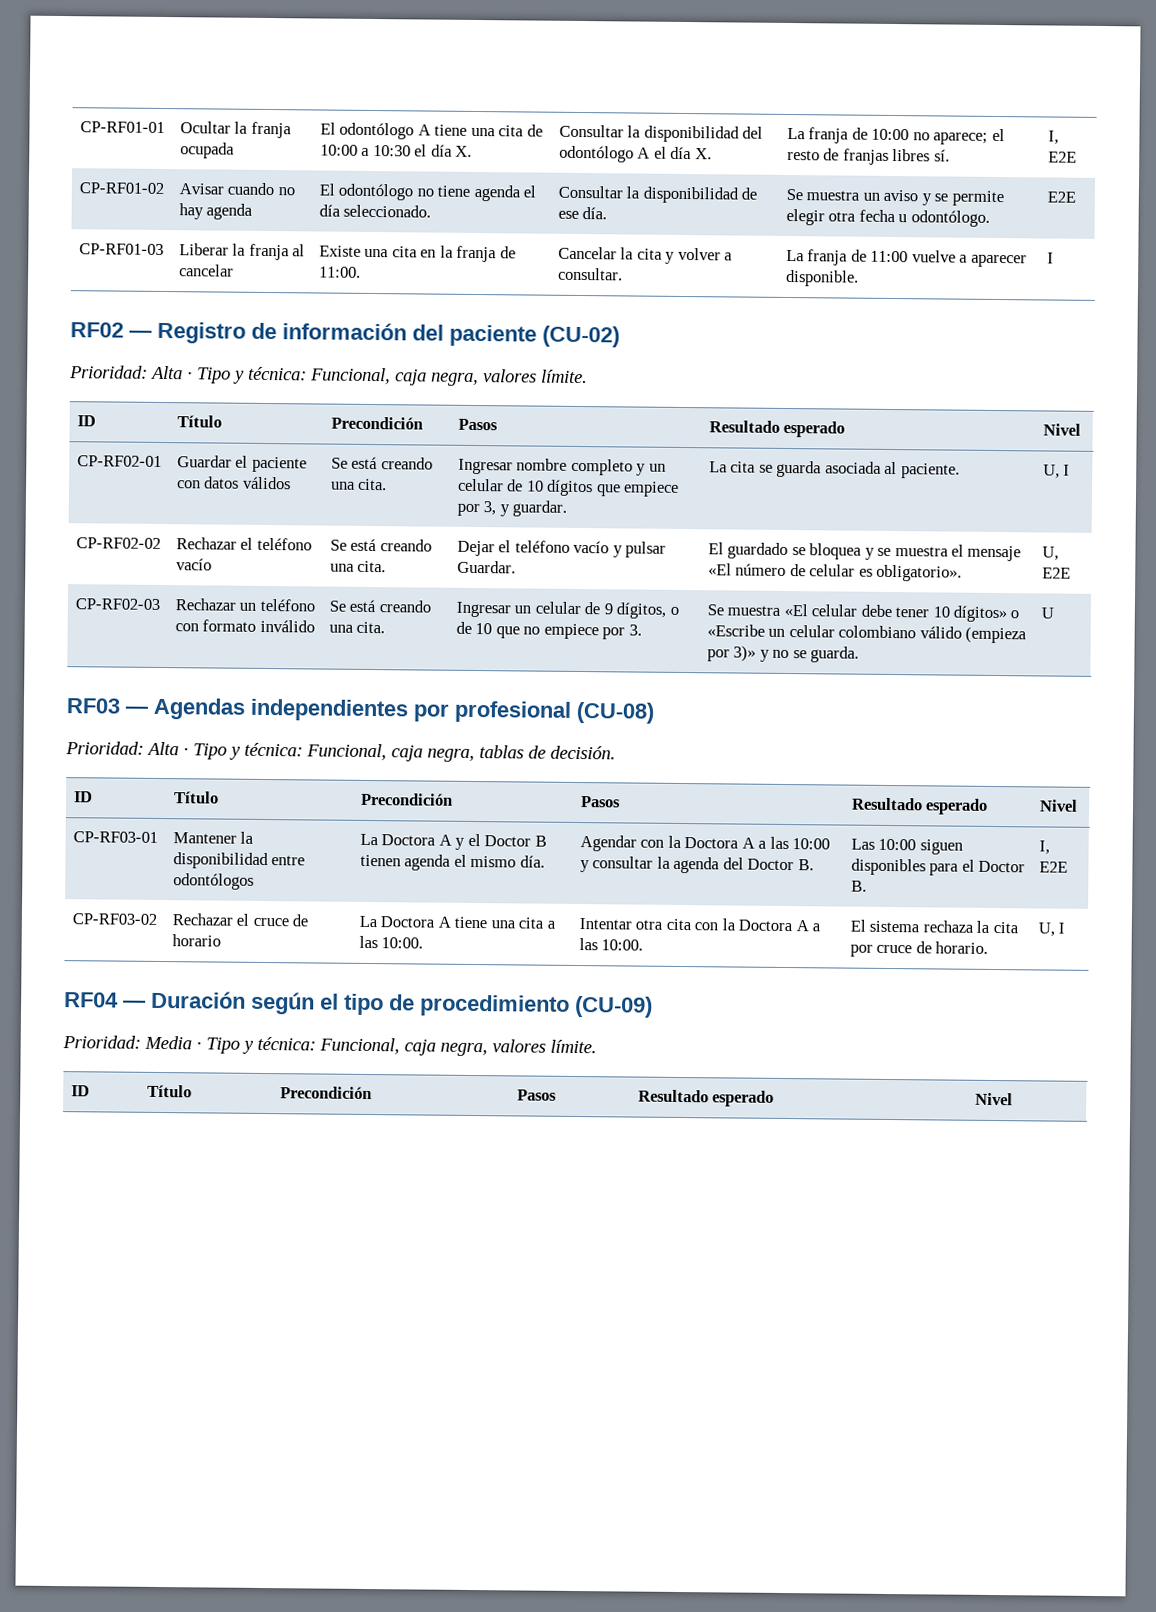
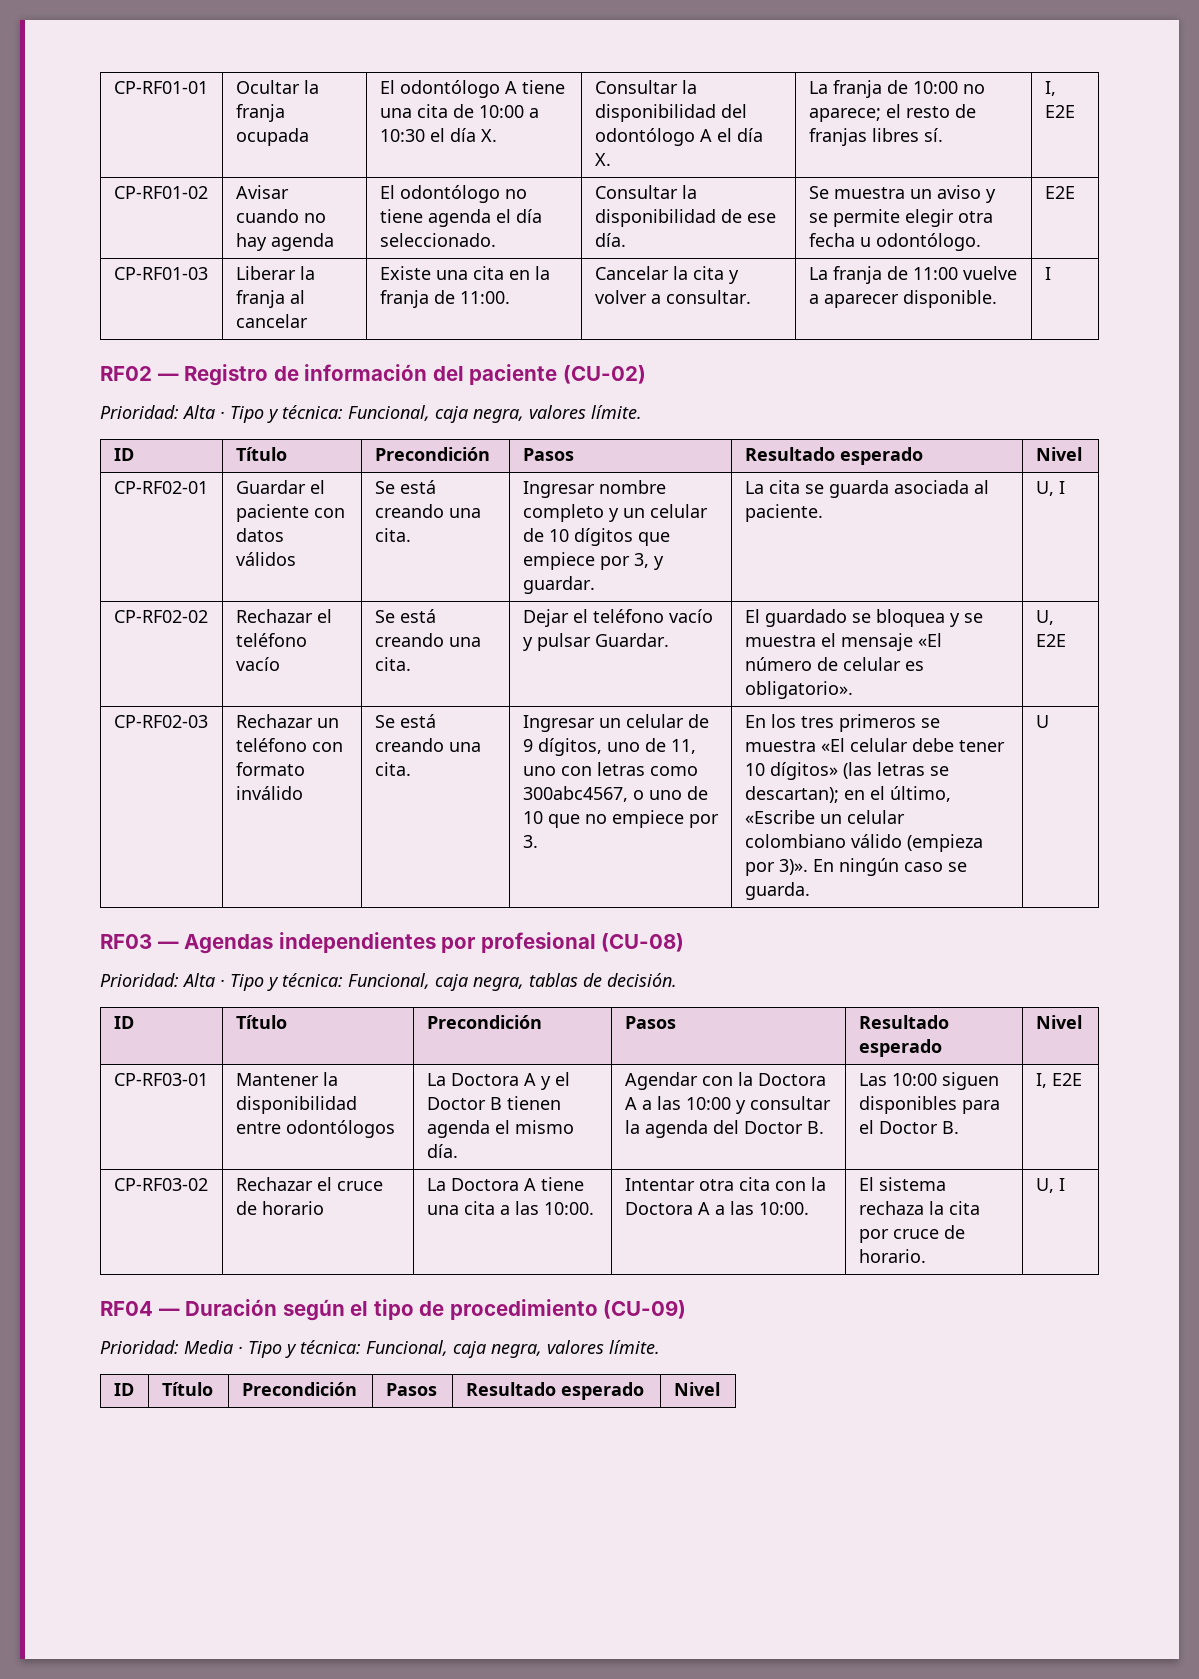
[669,606,679,615] o -> [606,738,696,754] [522,762,698,776] [522,786,682,802] uno de 11, uno con letras como 300abc4567, o uno
[706,604,724,616] Se -> [744,714,940,732] En los tres primeros se
[1010,610,1020,619] o -> [842,762,949,779] [744,786,951,803] (las letras se descartan); en el último,
[733,645,790,662] 3)» y no -> [778,858,943,876] 3)». En ningún caso

